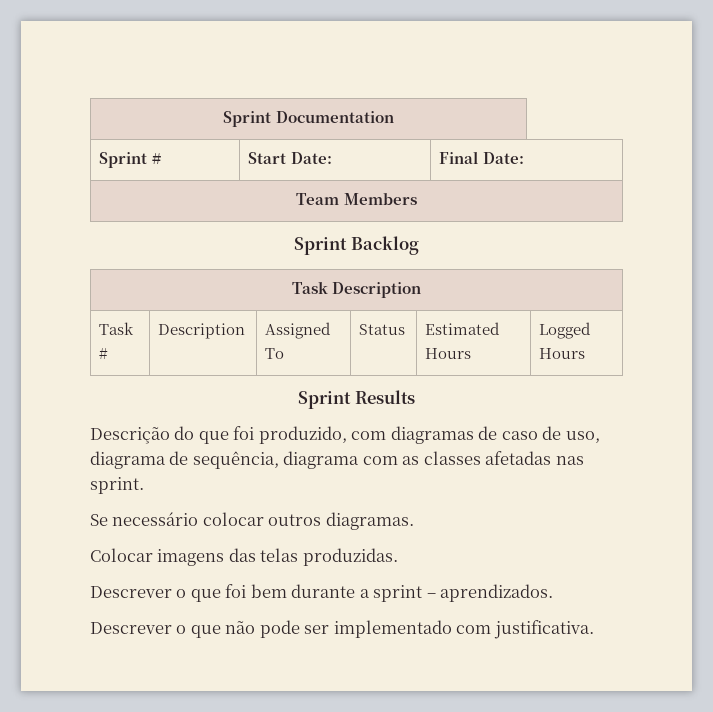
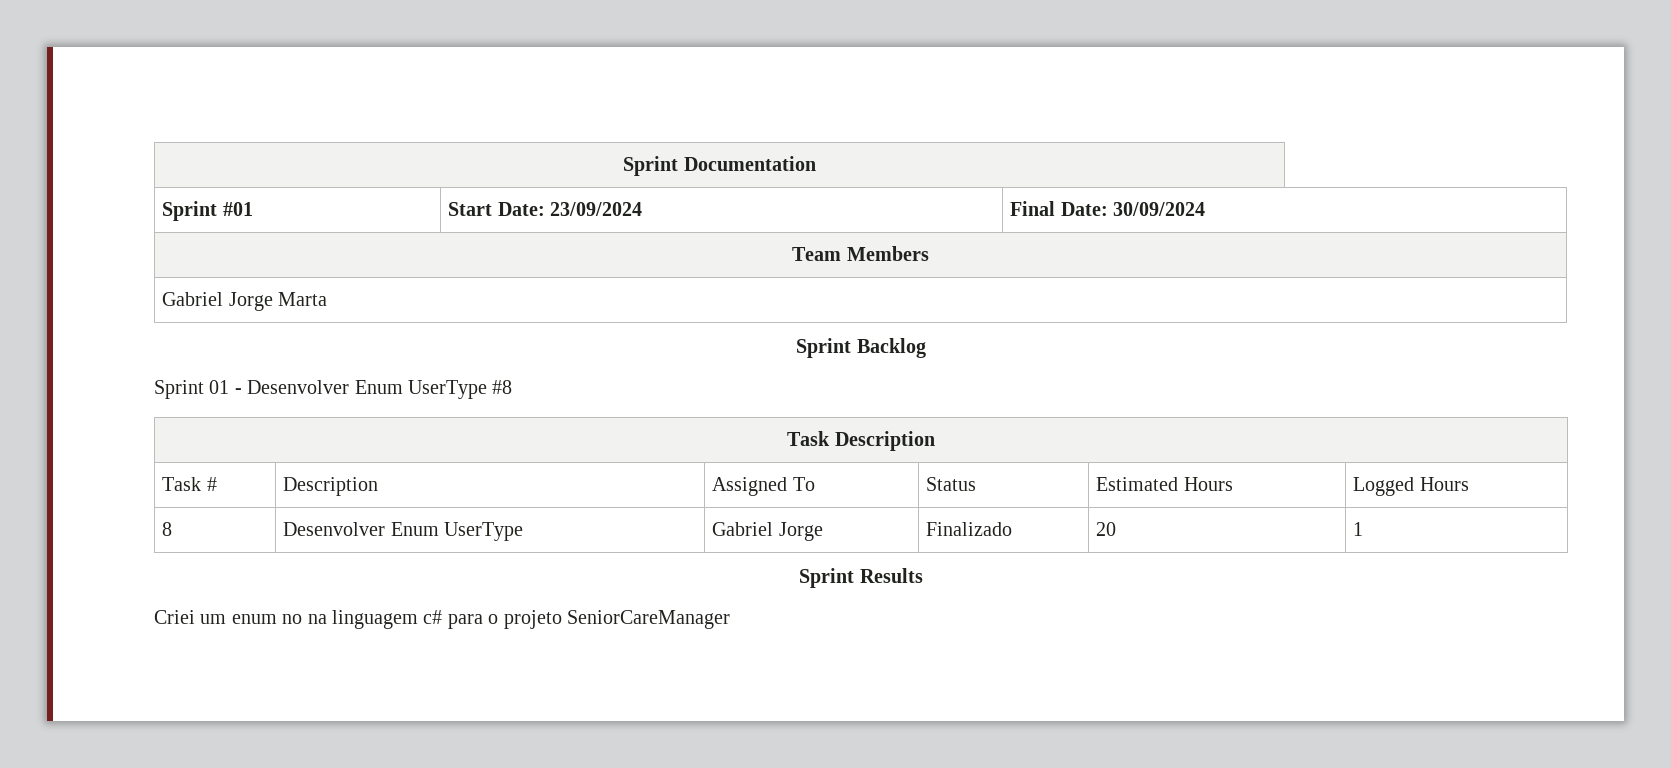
[151,153,161,164] # -> [222,202,253,216] #01
(332, 158) none -> [549,202,642,216] 23/09/2024
(524, 158) none -> [1112,202,1205,216] 30/09/2024
(417, 199) none -> [162,292,327,311] // Gabriel Jorge Marta
(419, 245) none -> [154,380,513,399] // Sprint 01 - Desenvolver Enum UserType #8
[298,390,415,409] [90,426,600,444] [90,451,584,469] [90,477,144,494] [90,512,414,530] [90,548,398,566] [90,584,554,602] [90,620,594,639] // Sprint Results // Descrição do que foi produzido, com diagramas de caso de uso, diagrama de sequência, diagrama com as classes afetadas nas sprint. // Se necessário colocar outros diagramas. // Colocar imagens das telas produzidas. // Descrever o que foi bem durante a sprint – aprendizados. // Descrever o que não pode ser implementado com justificativa. -> [162,522,173,536] [283,522,523,541] [712,522,823,541] [926,522,1013,536] [1096,522,1117,536] [1353,522,1364,536] [799,568,923,588] [154,610,730,629] // 8 | Desenvolver Enum UserType | Gabriel Jorge | Finalizado | 20 | 1 // Sprint Results // Criei um enum no na linguagem c# para o projeto SeniorCareManager

